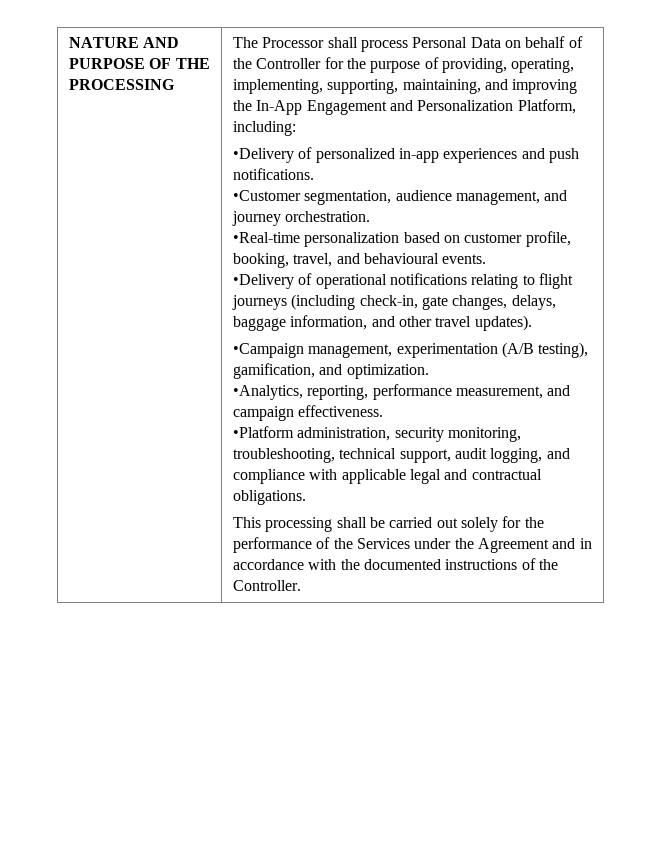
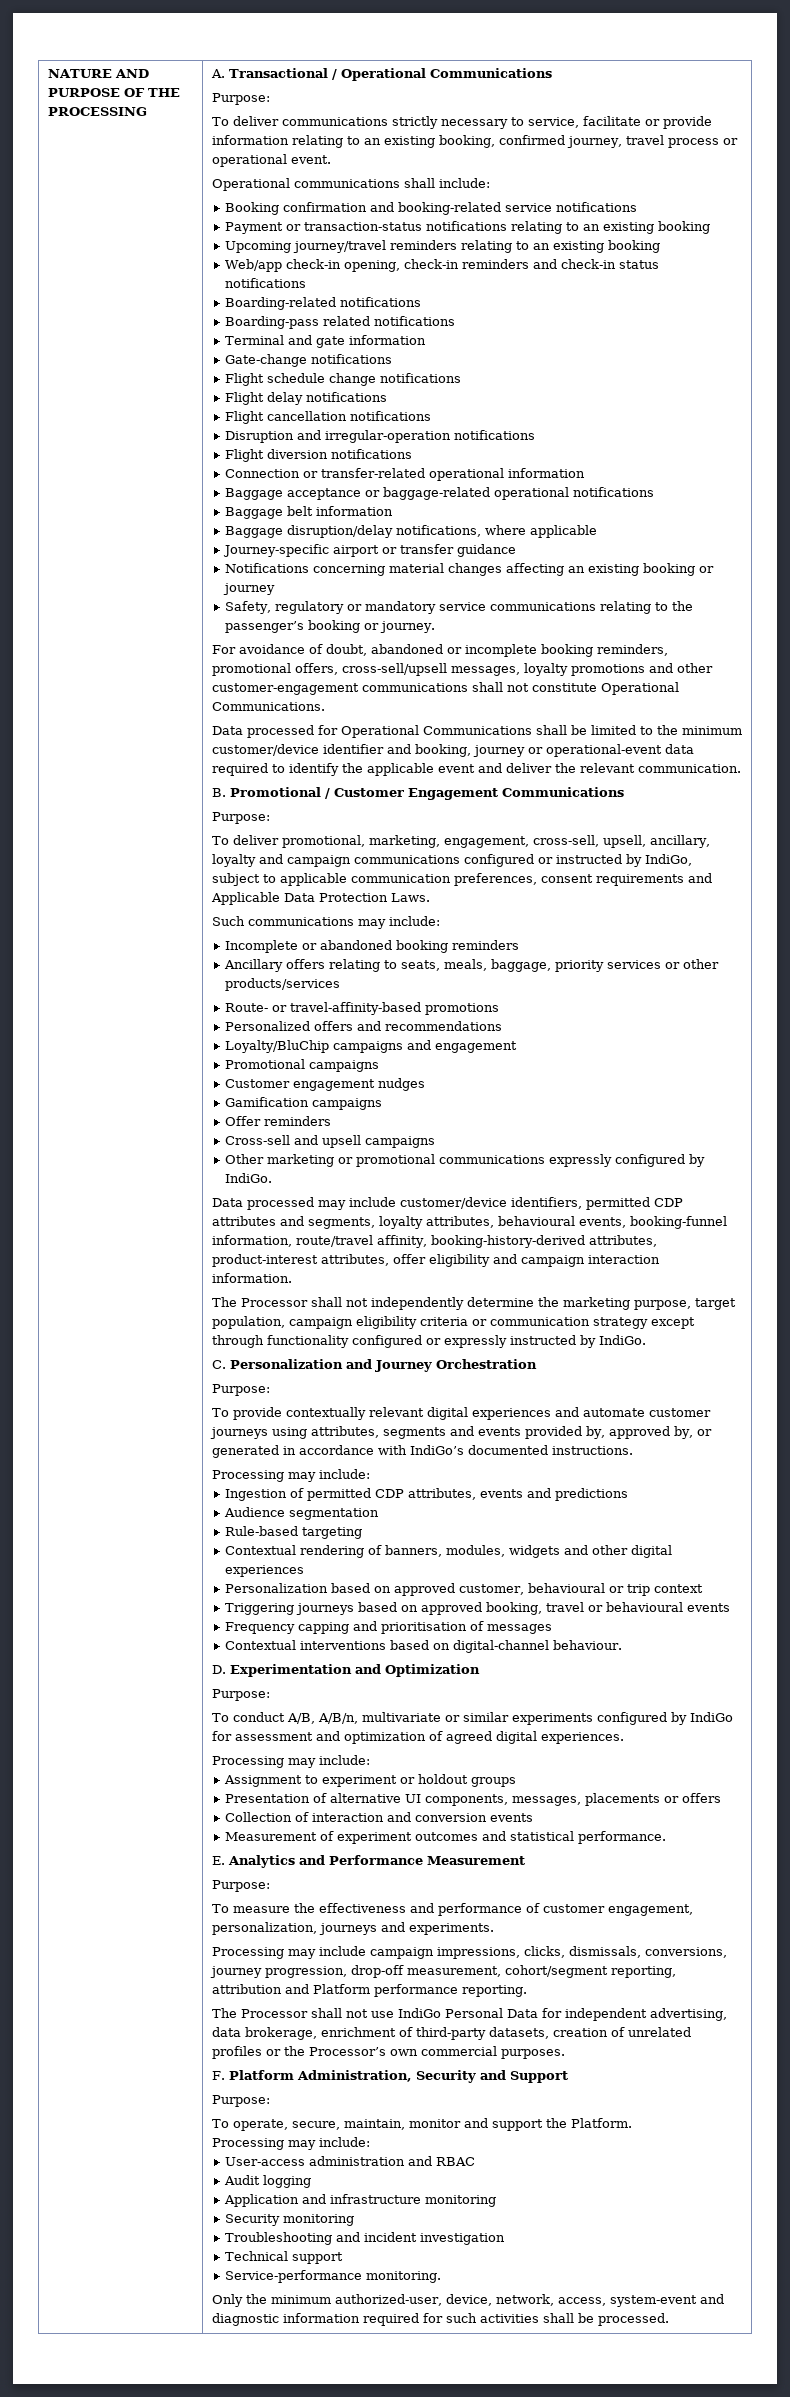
[233,36,583,52] [233,57,575,73] [233,79,578,94] [233,99,576,115] [233,121,297,136] [233,147,580,163] [233,168,315,180] [233,190,568,205] [232,211,371,226] [233,231,571,247] [233,253,487,268] [233,273,574,289] [232,294,556,310] [233,315,532,331] [233,342,589,358] [233,363,429,379] [233,384,571,400] [233,405,384,421] [233,426,522,442] [233,448,570,463] [233,469,542,484] [233,490,307,505] [233,516,544,532] [233,537,592,553] [233,558,559,570] [233,580,302,591] The Processor shall process Personal Data on behalf of the Controller for the purpose of providing, operating, implementing, supporting, maintaining, and improving the In-App Engagement and Personalization Platform, including: // •Delivery of personalized in-app experiences and push notifications. // •Customer segmentation, audience management, and journey orchestration. // •Real-time personalization based on customer profile, booking, travel, and behavioural events. // •Delivery of operational notifications relating to flight journeys (including check-in, gate changes, delays, baggage information, and other travel updates). // •Campaign management, experimentation (A/B testing), gamification, and optimization. // •Analytics, reporting, performance measurement, and campaign effectiveness. // •Platform administration, security monitoring, troubleshooting, technical support, audit logging, and compliance with applicable legal and contractual obligations. // This processing shall be carried out solely for the performance of the Services under the Agreement and in accordance with the documented instructions of the Controller. -> [210,68,552,81] [211,93,270,105] [211,116,712,129] [211,135,738,148] [211,154,331,167] [211,178,490,191] [225,202,638,215] [225,221,711,234] [225,240,661,253] [225,259,660,272] [225,278,307,288] [225,297,422,310] [225,316,456,329] [225,335,427,348] [225,354,393,367] [225,373,462,386] [225,392,388,405] [225,411,432,424] [225,430,536,443] [225,449,413,462] [225,468,586,481] [225,487,655,500] [225,506,394,519] [225,525,598,538] [223,544,517,557] [225,563,715,576] [223,583,276,595] [225,601,694,614] [225,620,436,633] [211,644,668,657] [211,663,713,676] [211,682,679,695] [211,702,325,711] [211,725,742,738] [211,744,694,757] [211,763,741,776] [211,787,624,800] [211,812,270,824] [211,835,710,848] [211,854,692,867] [211,873,712,886] [210,892,430,905] [211,916,440,929] [225,940,520,953] [224,959,720,972] [225,978,341,991] [225,1002,500,1015] [225,1021,503,1031] [225,1040,518,1053] [225,1059,380,1072] [225,1078,426,1091] [225,1097,383,1110] [225,1116,332,1126] [225,1135,436,1148] [225,1154,706,1167] [225,1173,273,1183] [211,1197,683,1210] [211,1216,727,1229] [211,1235,657,1248] [211,1254,660,1267] [211,1273,292,1283] [211,1297,736,1310] [211,1316,695,1329] [211,1335,646,1348] [211,1359,537,1372] [211,1384,270,1396] [211,1407,711,1420] [209,1426,712,1439] [211,1445,633,1458] [211,1469,370,1482] [225,1488,629,1501] [224,1507,380,1520] [225,1526,363,1539] [225,1545,673,1558] [225,1565,305,1577] [225,1583,704,1596] [225,1602,731,1615] [225,1621,553,1634] [225,1640,623,1653] [211,1664,480,1677] [211,1689,270,1701] [211,1712,733,1725] [211,1731,624,1744] [211,1755,370,1768] [224,1774,517,1787] [225,1793,722,1806] [225,1812,534,1822] [225,1831,667,1844] [211,1855,525,1868] [211,1880,270,1892] [211,1903,693,1916] [211,1922,494,1935] [211,1946,727,1959] [209,1965,676,1978] [211,1984,527,1997] [211,2008,727,2021] [211,2027,691,2040] [211,2046,565,2059] [211,2070,568,2083] [211,2095,270,2107] [211,2118,632,2131] [211,2137,370,2150] [225,2156,476,2166] [224,2175,312,2188] [224,2194,497,2207] [225,2214,355,2226] [225,2232,506,2245] [225,2251,344,2264] [225,2270,442,2283] [211,2294,724,2307] [211,2313,669,2326] A. Transactional / Operational Communications // Purpose: // To deliver communications strictly necessary to service, facilitate or provide information relating to an existing booking, confirmed journey, travel process or operational event. // Operational communications shall include: // Booking confirmation and booking-related service notifications // Payment or transaction-status notifications relating to an existing booking // Upcoming journey/travel reminders relating to an existing booking // Web/app check-in opening, check-in reminders and check-in status notifications // Boarding-related notifications // Boarding-pass related notifications // Terminal and gate information // Gate-change notifications // Flight schedule change notifications // Flight delay notifications // Flight cancellation notifications // Disruption and irregular-operation notifications // Flight diversion notifications // Connection or transfer-related operational information // Baggage acceptance or baggage-related operational notifications // Baggage belt information // Baggage disruption/delay notifications, where applicable // Journey-specific airport or transfer guidance // Notifications concerning material changes affecting an existing booking or journey // Safety, regulatory or mandatory service communications relating to the passenger’s booking or journey. // For avoidance of doubt, abandoned or incomplete booking reminders, promotional offers, cross-sell/upsell messages, loyalty promotions and other customer-engagement communications shall not constitute Operational Communications. // Data processed for Operational Communications shall be limited to the minimum customer/device identifier and booking, journey or operational-event data required to identify the applicable event and deliver the relevant communication. // B. Promotional / Customer Engagement Communications // Purpose: // To deliver promotional, marketing, engagement, cross-sell, upsell, ancillary, loyalty and campaign communications configured or instructed by IndiGo, subject to applicable communication preferences, consent requirements and Applicable Data Protection Laws. // Such communications may include: // Incomplete or abandoned booking reminders // Ancillary offers relating to seats, meals, baggage, priority services or other products/services // Route- or travel-affinity-based promotions // Personalized offers and recommendations // Loyalty/BluChip campaigns and engagement // Promotional campaigns // Customer engagement nudges // Gamification campaigns // Offer reminders // Cross-sell and upsell campaigns // Other marketing or promotional communications expressly configured by IndiGo. // Data processed may include customer/device identifiers, permitted CDP attributes and segments, loyalty attributes, behavioural events, booking-funnel information, route/travel affinity, booking-history-derived attributes, product-interest attributes, offer eligibility and campaign interaction information. // The Processor shall not independently determine the marketing purpose, target population, campaign eligibility criteria or communication strategy except through functionality configured or expressly instructed by IndiGo. // C. Personalization and Journey Orchestration // Purpose: // To provide contextually relevant digital experiences and automate customer journeys using attributes, segments and events provided by, approved by, or generated in accordance with IndiGo’s documented instructions. // Processing may include: // Ingestion of permitted CDP attributes, events and predictions // Audience segmentation // Rule-based targeting // Contextual rendering of banners, modules, widgets and other digital experiences // Personalization based on approved customer, behavioural or trip context // Triggering journeys based on approved booking, travel or behavioural events // Frequency capping and prioritisation of messages // Contextual interventions based on digital-channel behaviour. // D. Experimentation and Optimization // Purpose: // To conduct A/B, A/B/n, multivariate or similar experiments configured by IndiGo for assessment and optimization of agreed digital experiences. // Processing may include: // Assignment to experiment or holdout groups // Presentation of alternative UI components, messages, placements or offers // Collection of interaction and conversion events // Measurement of experiment outcomes and statistical performance. // E. Analytics and Performance Measurement // Purpose: // To measure the effectiveness and performance of customer engagement, personalization, journeys and experiments. // Processing may include campaign impressions, clicks, dismissals, conversions, journey progression, drop-off measurement, cohort/segment reporting, attribution and Platform performance reporting. // The Processor shall not use IndiGo Personal Data for independent advertising, data brokerage, enrichment of third-party datasets, creation of unrelated profiles or the Processor’s own commercial purposes. // F. Platform Administration, Security and Support // Purpose: // To operate, secure, maintain, monitor and support the Platform. // Processing may include: // User-access administration and RBAC // Audit logging // Application and infrastructure monitoring // Security monitoring // Troubleshooting and incident investigation // Technical support // Service-performance monitoring. // Only the minimum authorized-user, device, network, access, system-event and diagnostic information required for such activities shall be processed.

